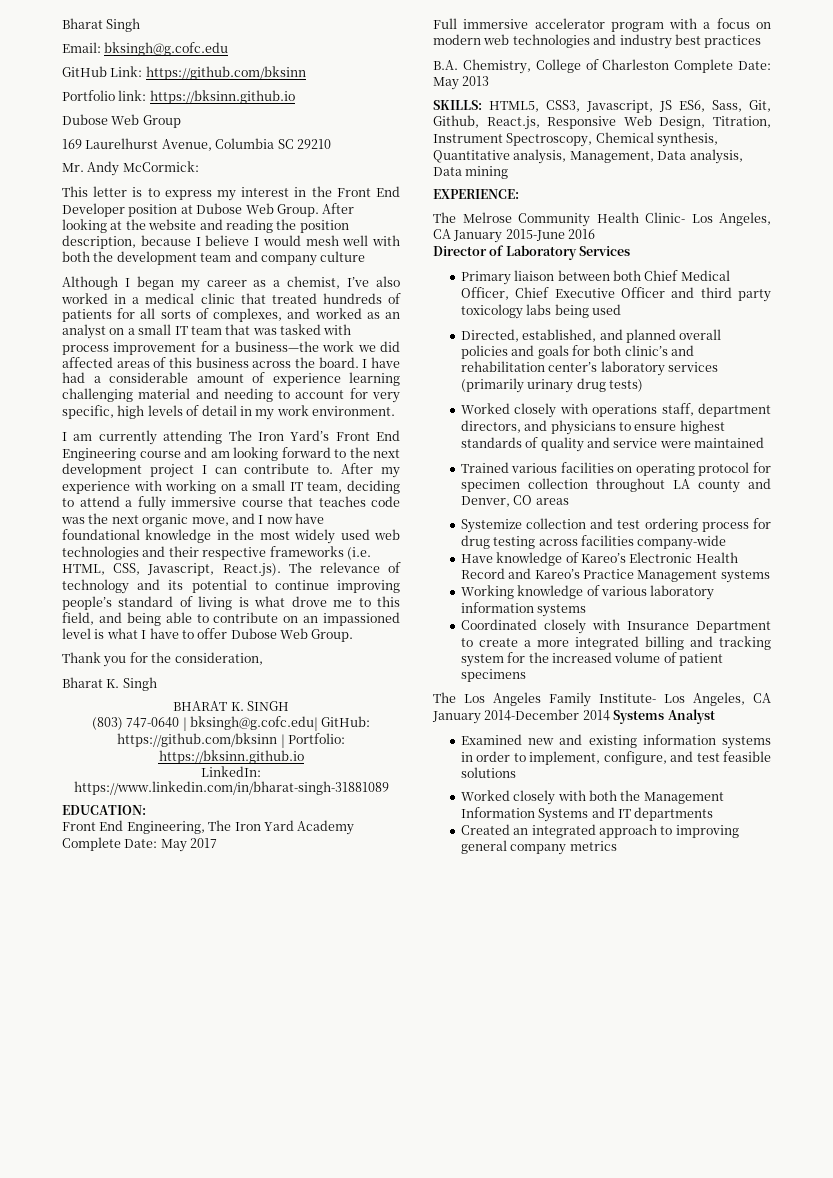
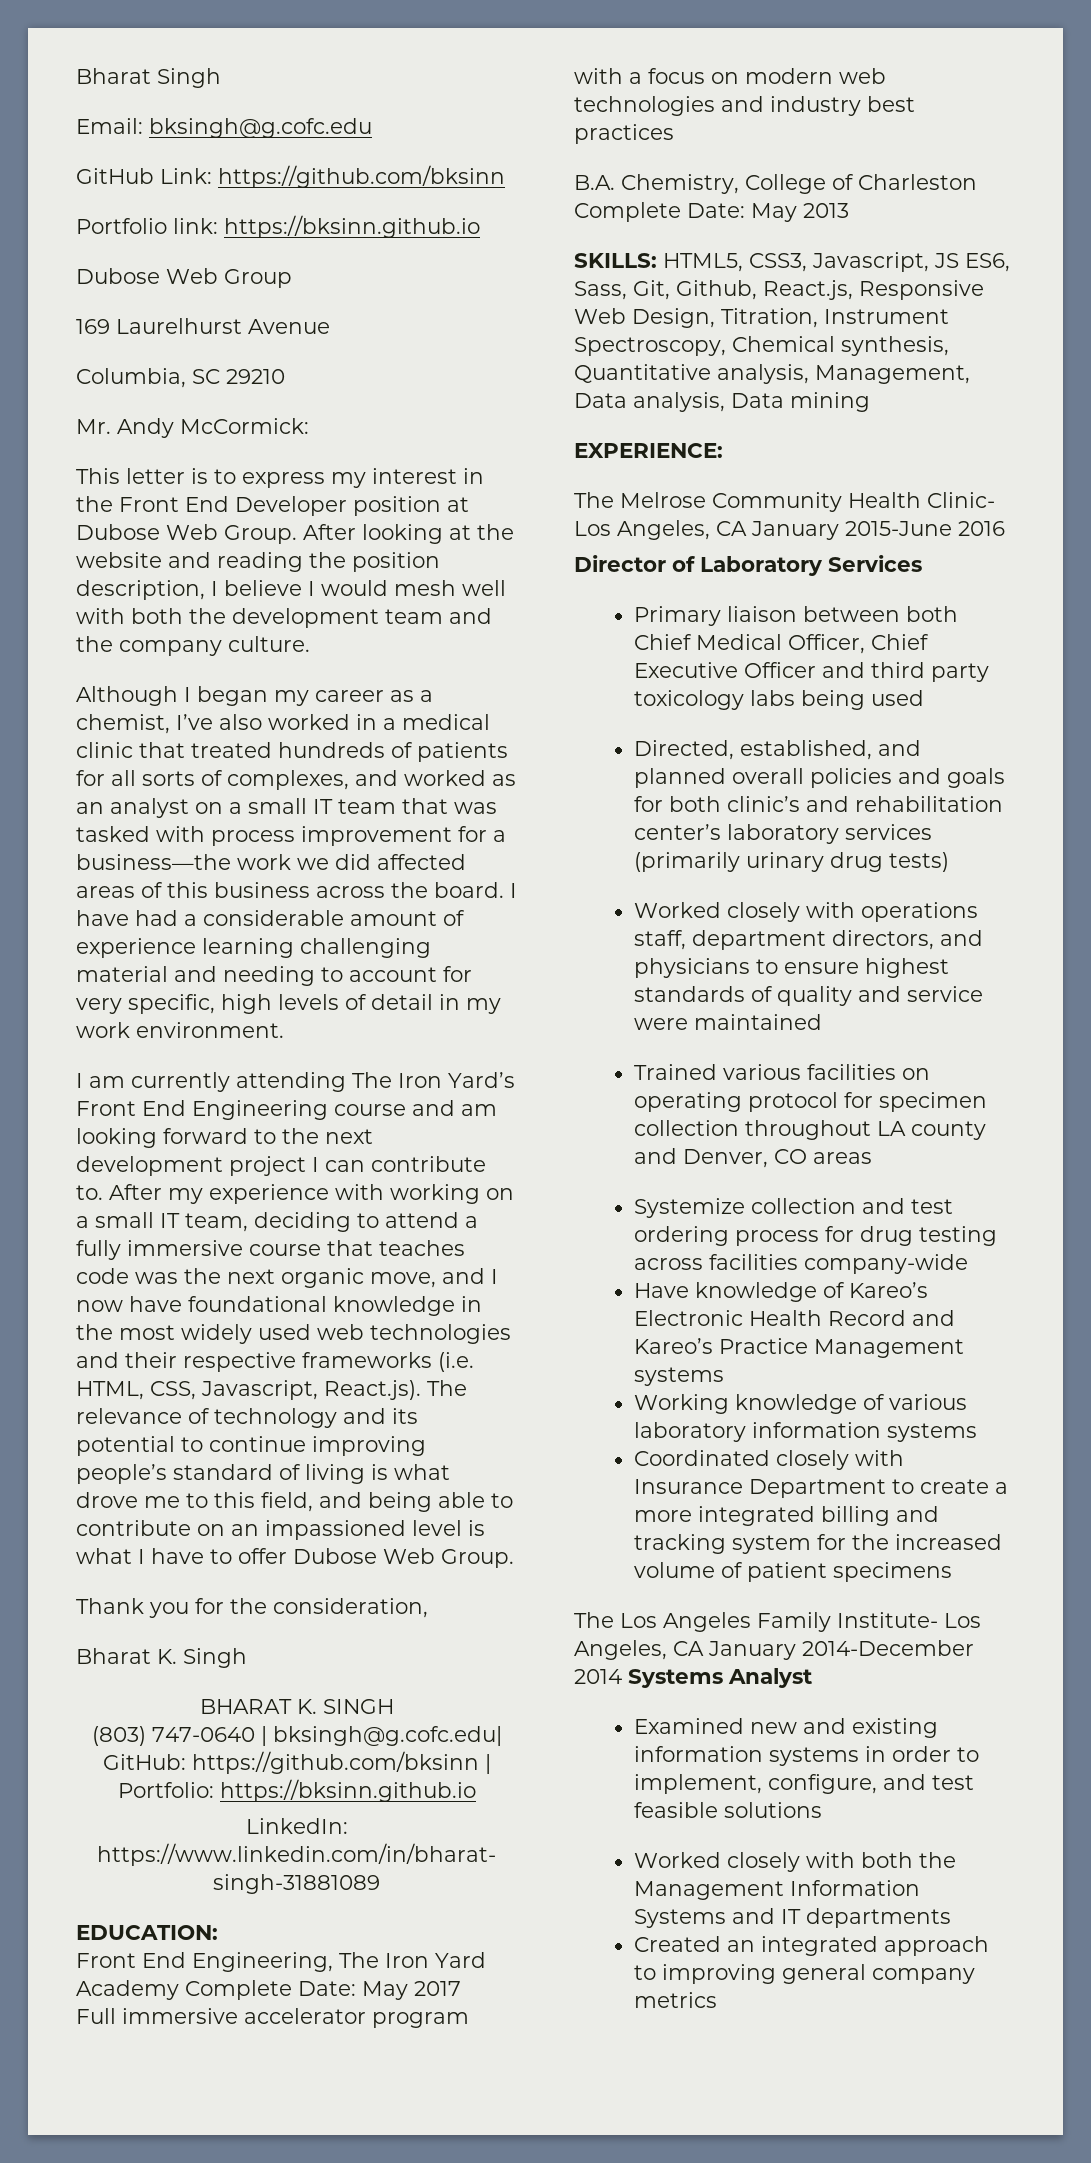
[161,138,275,151] Avenue, Columbia -> [248,319,330,334] [76,368,186,388] Avenue // Columbia,
[140,235,191,246] because -> (205, 590) none
[260,251,366,266] company culture -> [76,636,310,656] the company culture.

